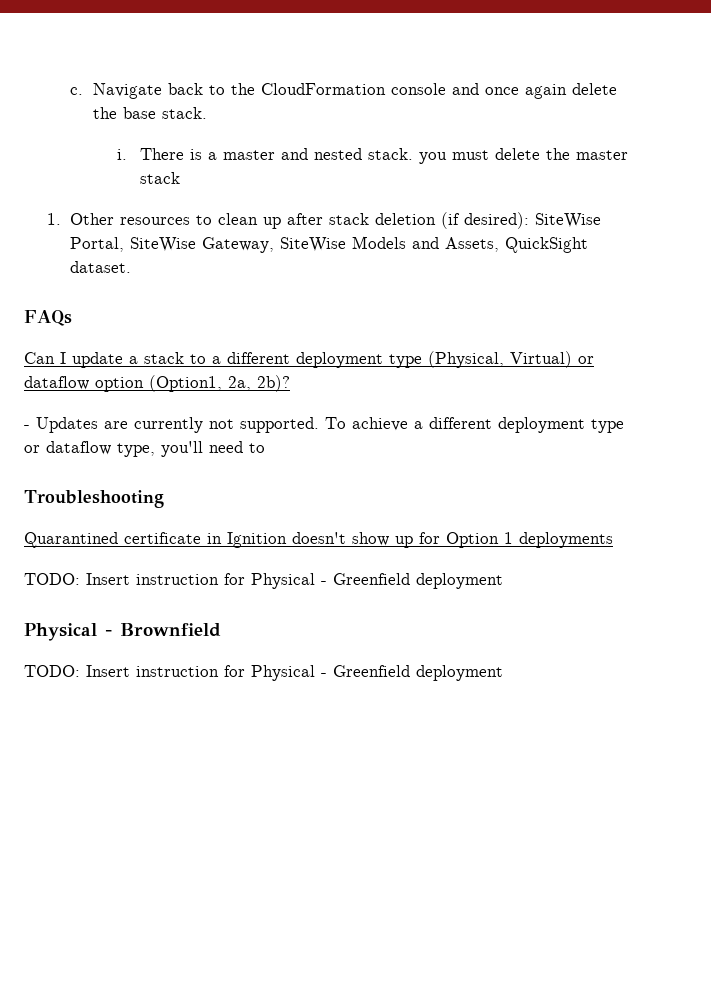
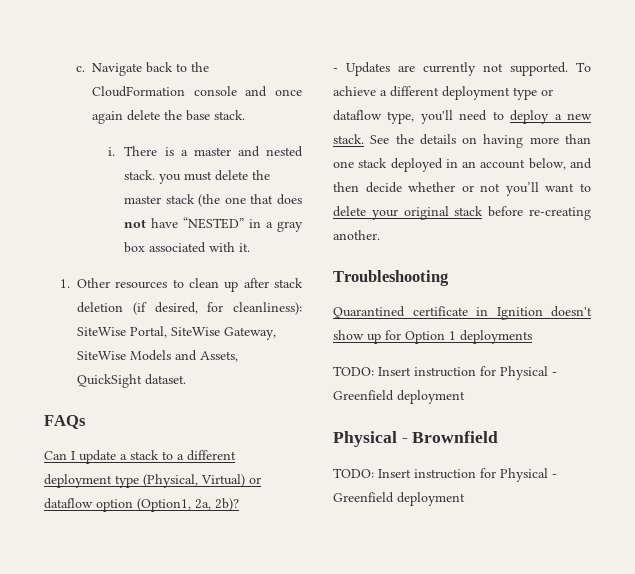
(180, 178) none -> [198,194,303,207] [124,217,304,232] [124,242,251,253] (the one that does not have “NESTED” in a gray box associated with it.
[464,212,530,229] desired): -> [154,302,302,315] desired, for cleanliness):
(265, 448) none -> [510,110,592,124] [333,134,591,148] [333,158,592,172] [333,182,591,196] [333,206,591,220] [333,230,380,240] deploy a new stack. See the details on having more than one stack deployed in an account below, and then decide whether or not you’ll want to delete your original stack before re-creating another.

